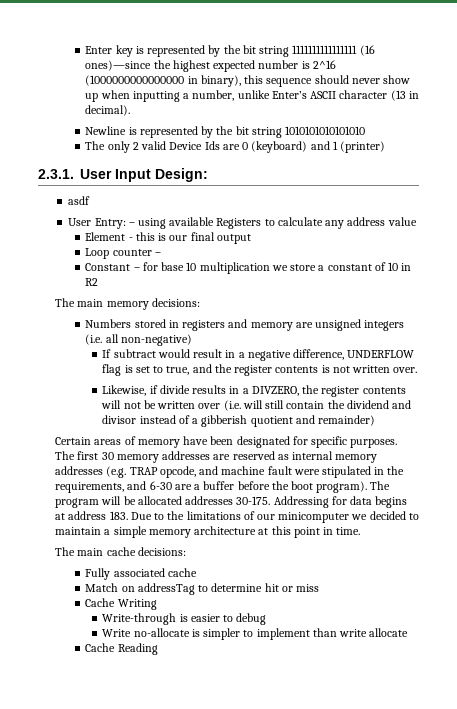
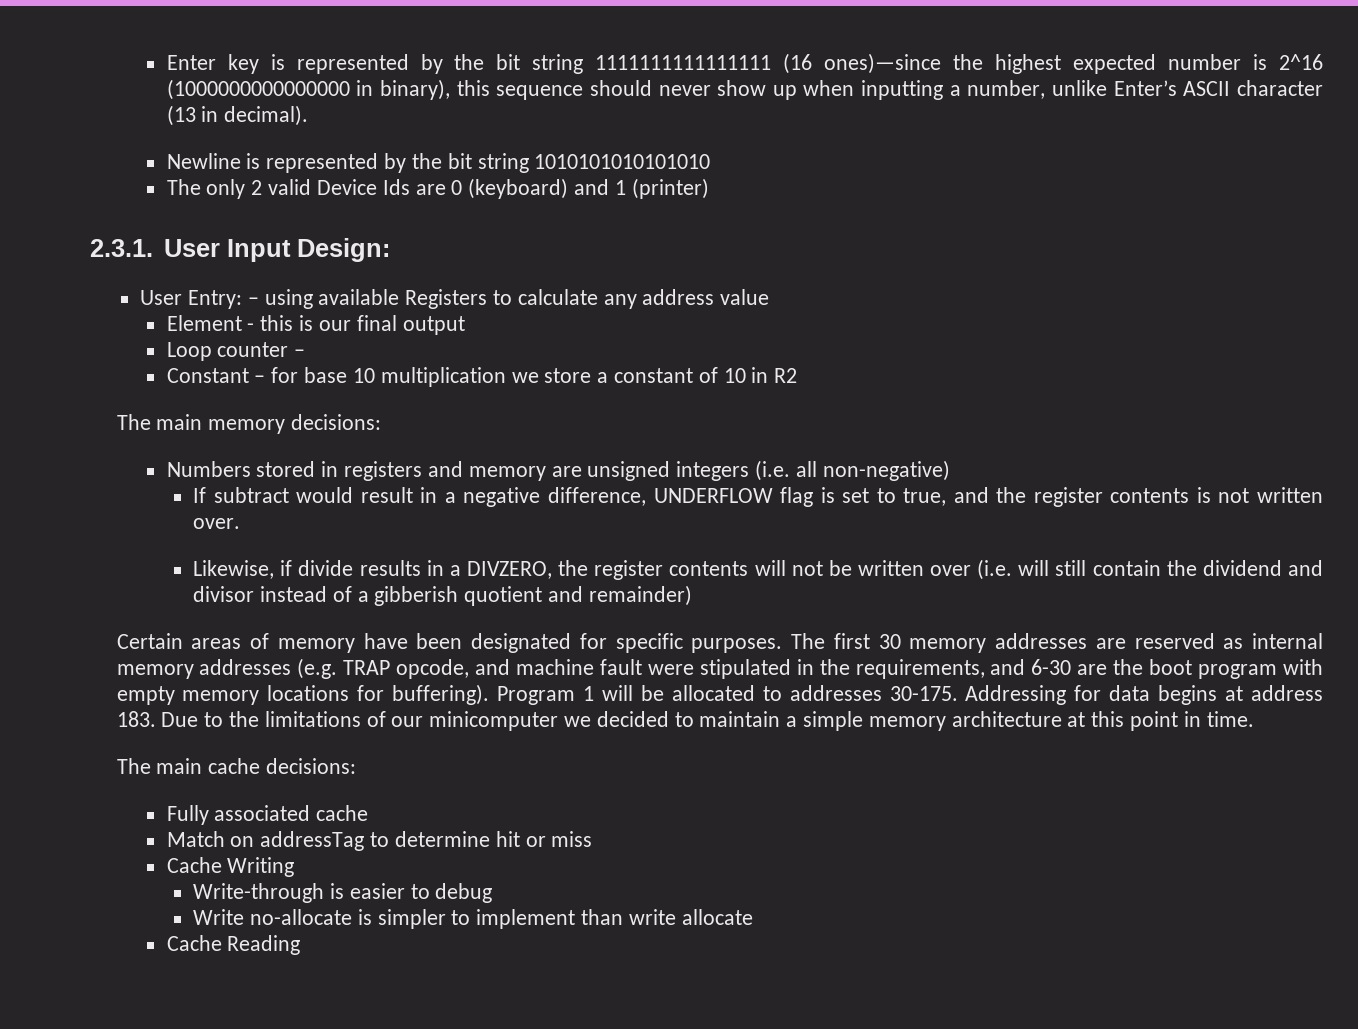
[68,196,91,205] // asdf -> (390, 250) none
[194,481,391,493] [55,498,100,508] a buffer before the boot program). The program -> [1113,659,1323,679] [116,684,595,705] the boot program with empty memory locations for buffering). Program 1
(182, 500) none -> [762,686,782,701] to

